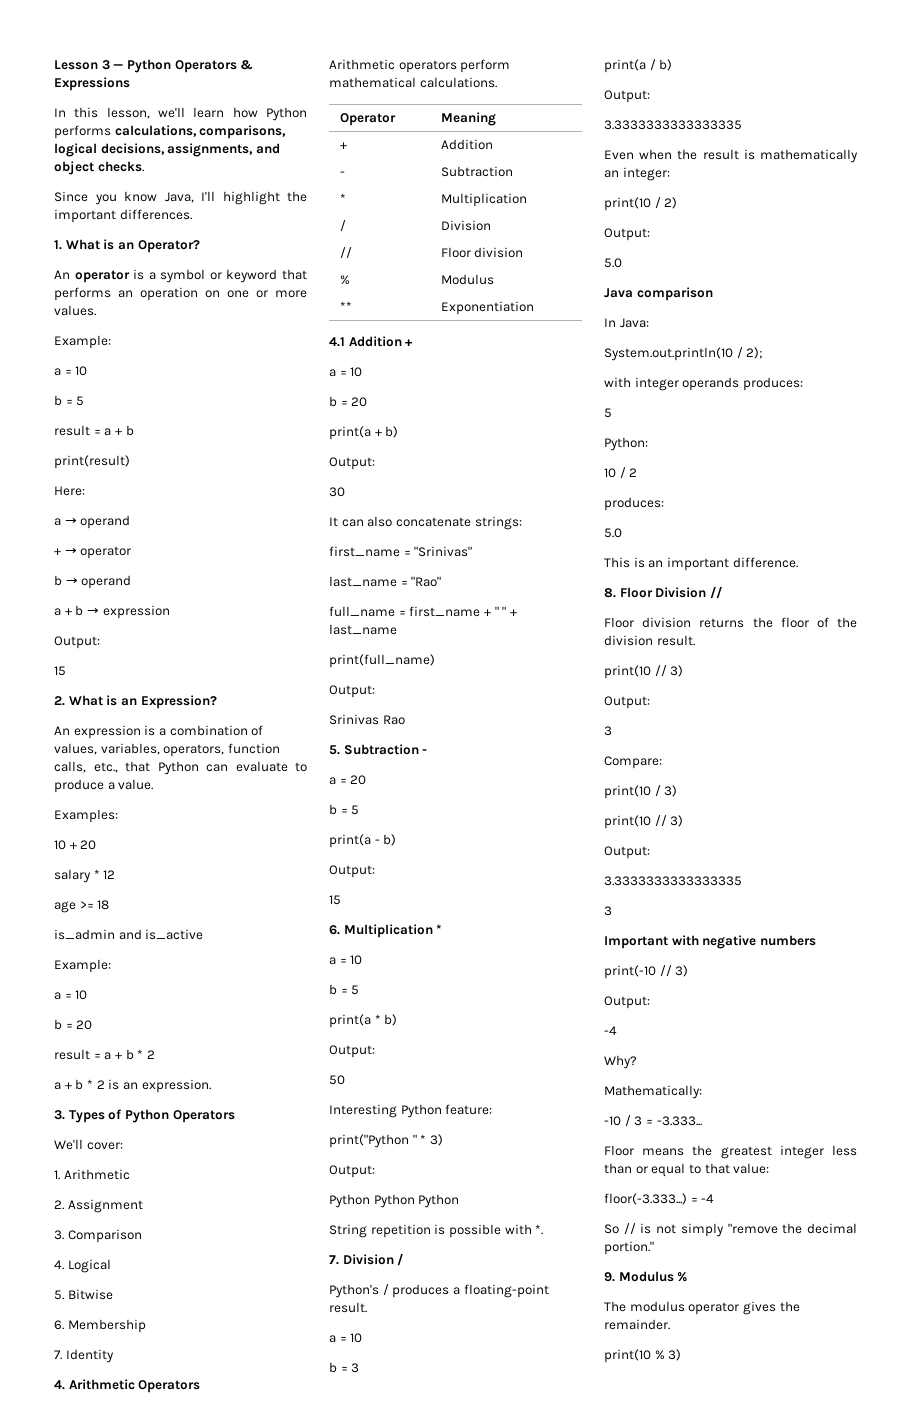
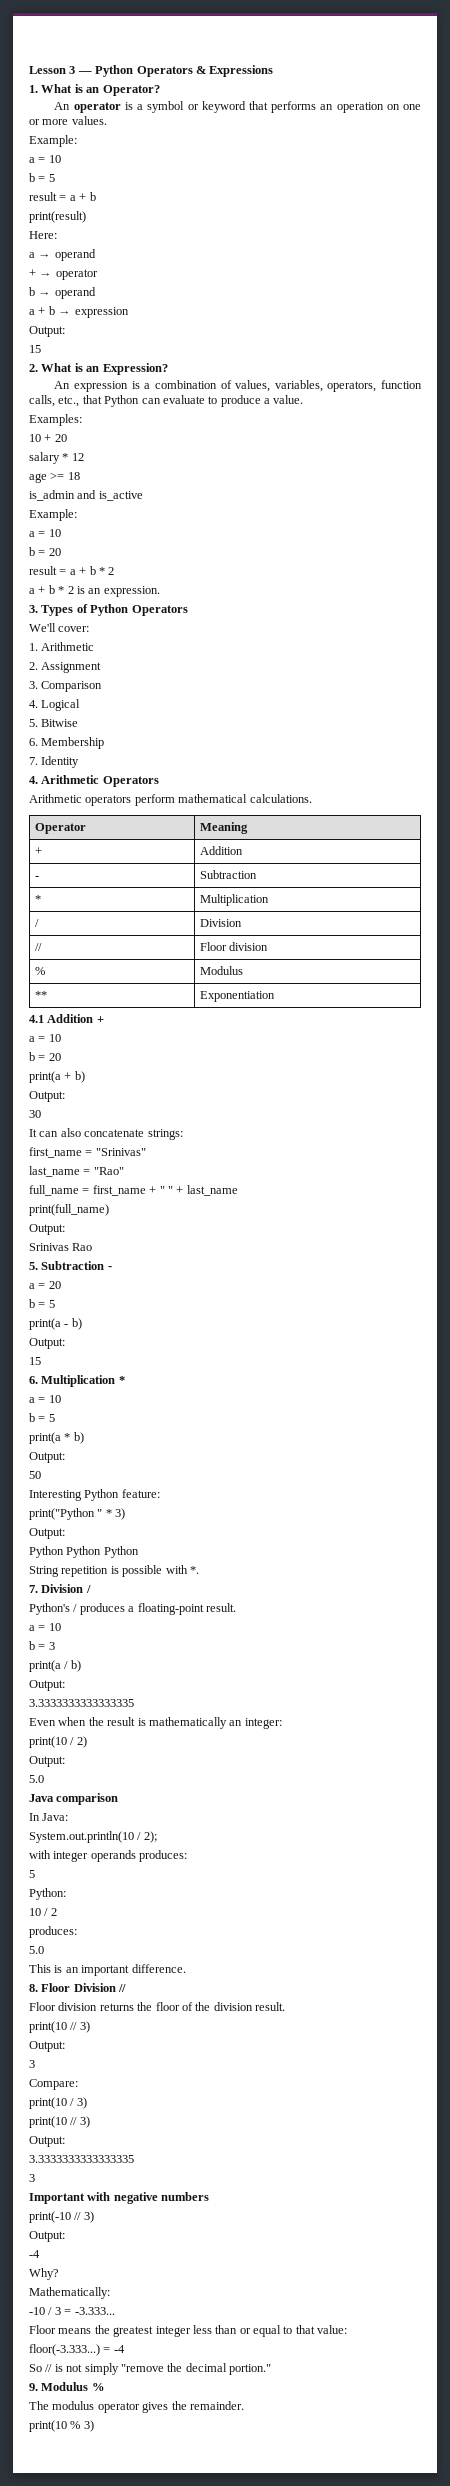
[54,107,307,121] [54,125,287,139] [54,143,280,157] [54,161,144,175] [54,191,307,205] [54,209,192,223] // In this lesson, we'll learn how Python performs calculations, comparisons, logical decisions, assignments, and object checks. // Since you know Java, I'll highlight the important differences. -> (274, 71) none

